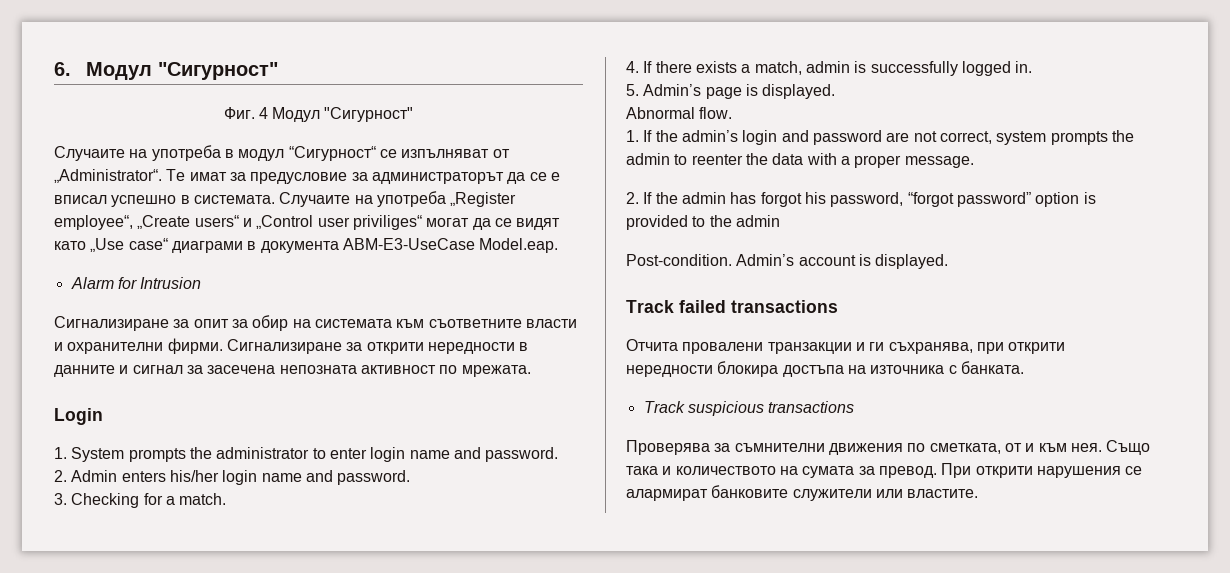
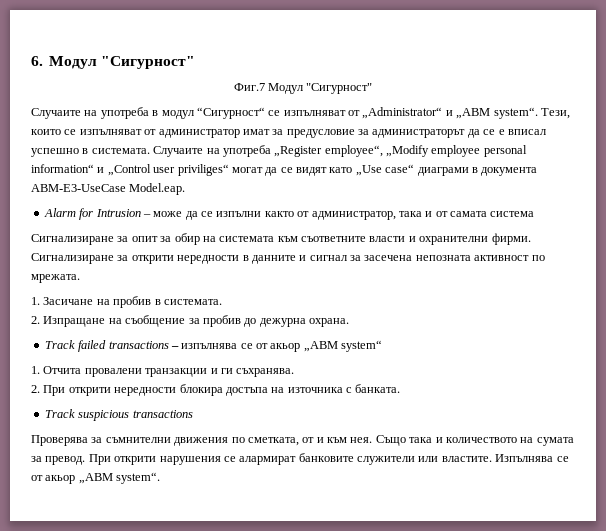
[223,107,268,119] Фиг. 4 -> [233,83,265,91] Фиг.7
[54,169,186,183] „Administrator“. Те -> [362,107,570,119] [31,129,240,138] „Administrator“ и „ABM system“. Тези, които се изпълняват от администратор
[137,215,239,229] „Create users“ -> [386,145,527,157] [31,164,94,173] „Modify employee personal information“
(202, 283) none -> [142,211,535,220] – може да се изпълни както от администратор, така и от самата система
[54,408,103,425] [54,447,559,462] [54,470,411,485] [54,493,227,508] [626,61,1033,76] [626,84,836,99] [626,107,733,119] [626,130,1134,145] [626,153,974,168] [626,192,1096,207] [626,215,780,230] [626,254,949,269] [626,300,838,313] // Login // 1. System prompts the administrator to enter login name and password. // 2. Admin enters his/her login name and password. // 3. Checking for a match. // 4. If there exists a match, admin is successfully logged in. // 5. Admin’s page is displayed. // Abnormal flow. // 1. If the admin’s login and password are not correct, system prompts the admin to reenter the data with a proper message. // 2. If the admin has forgot his password, “forgot password” option is provided to the admin // Post-condition. Admin’s account is displayed. // Track failed transactions // -> [31,296,222,308] [31,315,349,327] [44,340,383,352] [31,366,40,374] // 1. Засичане на пробив в системата. // 2. Изпращане на съобщение за пробив до дежурна охрана. // Track failed transactions – изпълнява се от акьор „ABM system“ // 1.
[888,342,1004,354] съхранява, при -> [236,368,295,377] [31,385,66,396] съхранява. // 2. При
(979, 493) none -> [495,454,569,462] [31,472,161,484] Изпълнява се от акьор „ABM system“.

